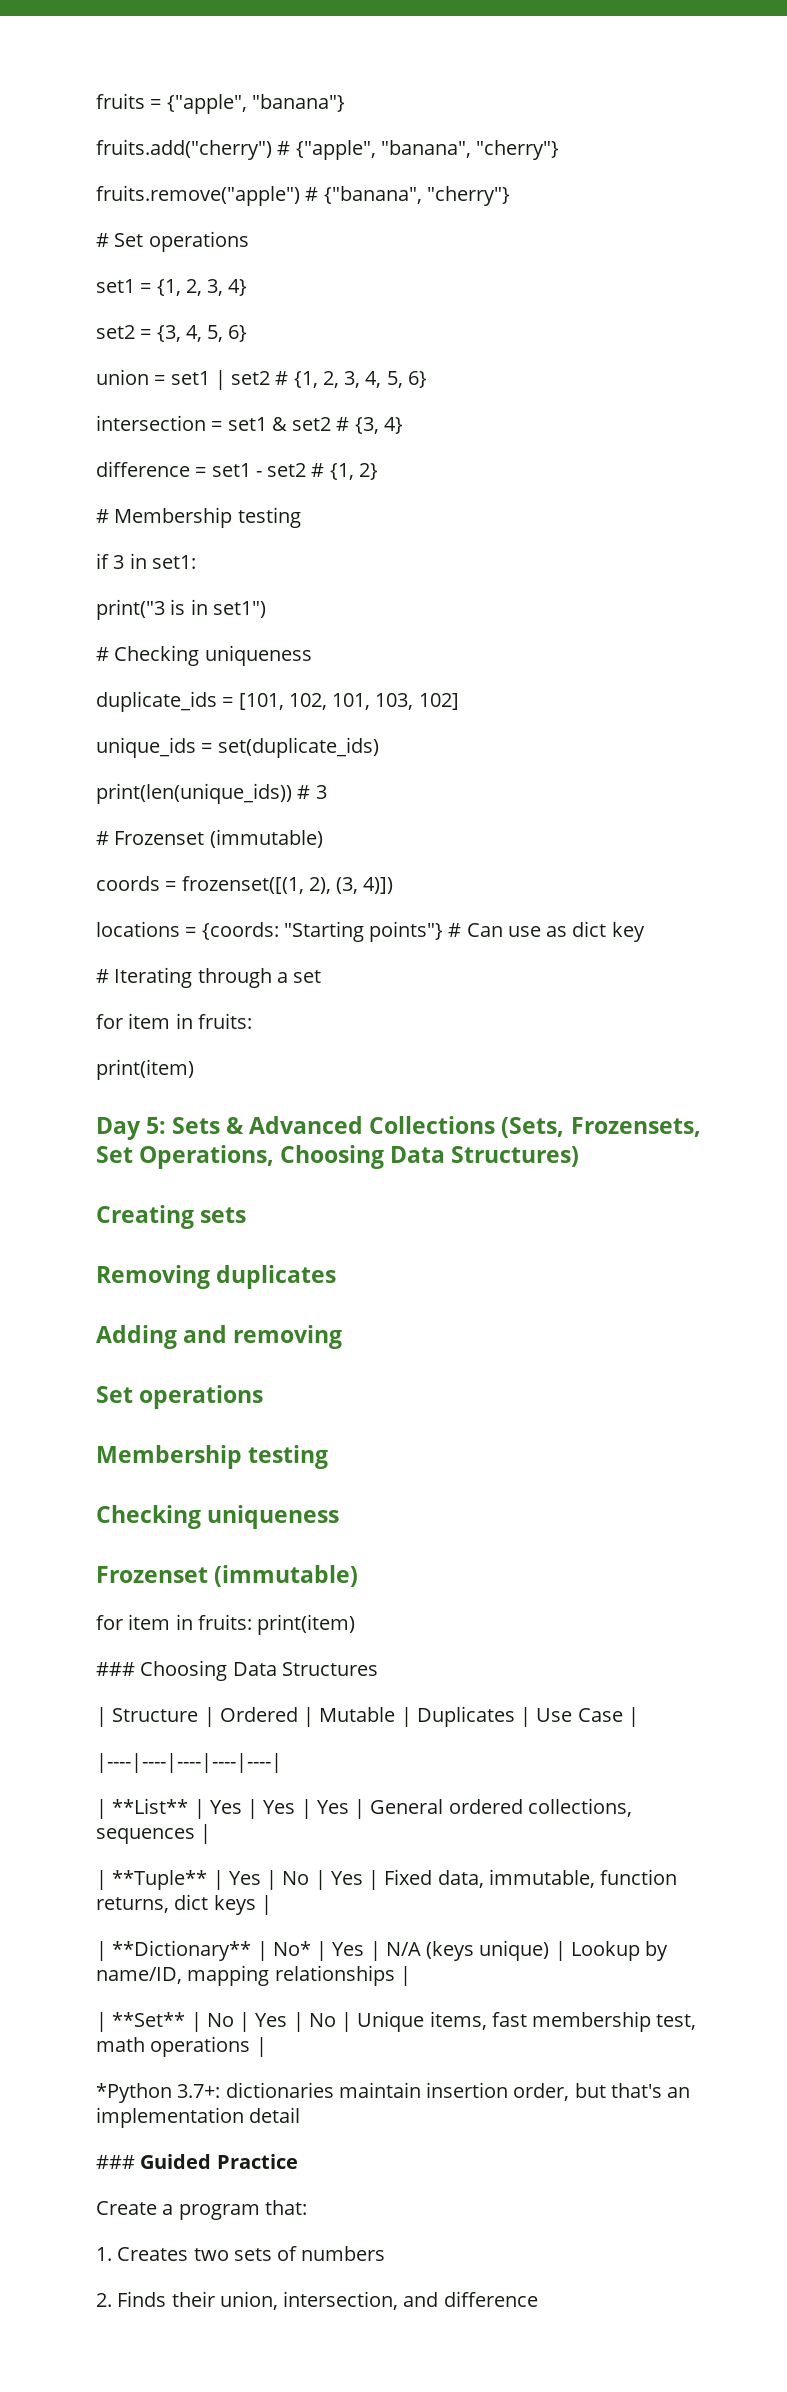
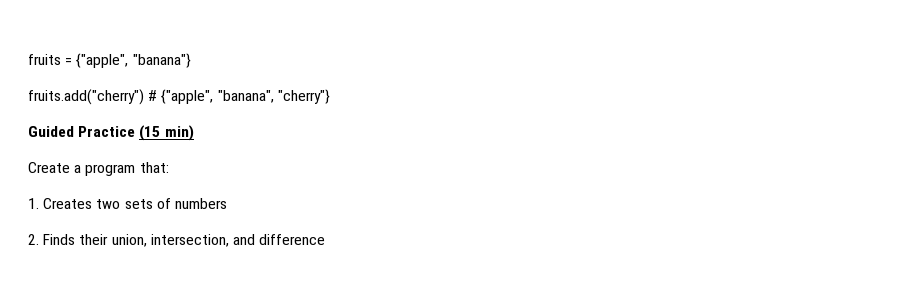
[96,185,510,206] [96,231,249,252] [96,279,248,296] [96,325,248,342] [96,369,427,390] [96,415,403,434] [96,461,378,480] [96,507,301,528] [96,553,196,569] [96,599,266,620] [96,645,312,666] [96,691,459,712] [96,737,379,758] [96,783,327,804] [96,829,323,848] [96,876,394,894] [96,921,645,942] [96,967,322,988] [96,1013,252,1029] [96,1059,194,1080] [96,1116,701,1140] [96,1145,580,1169] [96,1205,247,1229] [96,1265,337,1289] [96,1325,343,1349] [96,1385,264,1409] [96,1445,329,1469] [96,1505,340,1529] [96,1565,359,1587] [96,1614,356,1635] [96,1660,378,1681] [96,1706,639,1727] [96,1753,282,1773] [96,1798,632,1819] [96,1824,212,1844] [96,1869,678,1890] [96,1894,272,1915] [96,1940,669,1961] [96,1965,411,1986] [96,2011,697,2032] [96,2036,267,2057] [96,2082,691,2103] [96,2107,301,2128] [96,2155,135,2169] fruits.remove("apple") # {"banana", "cherry"} // # Set operations // set1 = {1, 2, 3, 4} // set2 = {3, 4, 5, 6} // union = set1 | set2 # {1, 2, 3, 4, 5, 6} // intersection = set1 & set2 # {3, 4} // difference = set1 - set2 # {1, 2} // # Membership testing // if 3 in set1: // print("3 is in set1") // # Checking uniqueness // duplicate_ids = [101, 102, 101, 103, 102] // unique_ids = set(duplicate_ids) // print(len(unique_ids)) # 3 // # Frozenset (immutable) // coords = frozenset([(1, 2), (3, 4)]) // locations = {coords: "Starting points"} # Can use as dict key // # Iterating through a set // for item in fruits: // print(item) // Day 5: Sets & Advanced Collections (Sets, Frozensets, Set Operations, Choosing Data Structures) // Creating sets // Removing duplicates // Adding and removing // Set operations // Membership testing // Checking uniqueness // Frozenset (immutable) // for item in fruits: print(item) // ### Choosing Data Structures // | Structure | Ordered | Mutable | Duplicates | Use Case | // |----|----|----|----|----| // | **List** | Yes | Yes | Yes | General ordered collections, sequences | // | **Tuple** | Yes | No | Yes | Fixed data, immutable, function returns, dict keys | // | **Dictionary** | No* | Yes | N/A (keys unique) | Lookup by name/ID, mapping relationships | // | **Set** | No | Yes | No | Unique items, fast membership test, math operations | // *Python 3.7+: dictionaries maintain insertion order, but that's an implementation detail // ### -> (330, 96) none
(298, 2161) none -> [139,125,194,141] (15 min)

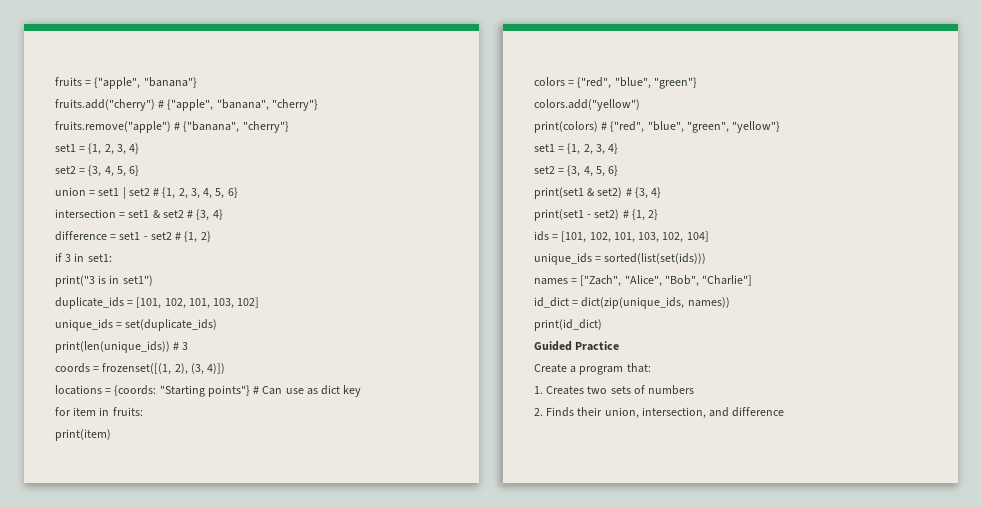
(330, 96) none -> [55,121,289,133] [55,143,140,155] [55,165,140,177] [55,187,238,199] [55,209,223,221] [55,231,211,243] [55,253,112,262] [55,275,153,287] [55,297,260,309] [55,319,218,331] [55,341,189,353] [55,363,226,375] [55,385,362,397] [55,407,143,416] [55,429,111,441] [534,77,697,89] [534,99,640,111] [534,121,781,133] [534,143,619,155] [534,165,619,177] [534,187,662,199] [534,209,659,221] [534,231,709,243] [534,253,707,265] [534,275,753,287] [534,297,730,309] [534,319,602,331] // fruits.remove("apple") # {"banana", "cherry"} // set1 = {1, 2, 3, 4} // set2 = {3, 4, 5, 6} // union = set1 | set2 # {1, 2, 3, 4, 5, 6} // intersection = set1 & set2 # {3, 4} // difference = set1 - set2 # {1, 2} // if 3 in set1: // print("3 is in set1") // duplicate_ids = [101, 102, 101, 103, 102] // unique_ids = set(duplicate_ids) // print(len(unique_ids)) # 3 // coords = frozenset([(1, 2), (3, 4)]) // locations = {coords: "Starting points"} # Can use as dict key // for item in fruits: // print(item) // colors = {"red", "blue", "green"} // colors.add("yellow") // print(colors) # {"red", "blue", "green", "yellow"} // set1 = {1, 2, 3, 4} // set2 = {3, 4, 5, 6} // print(set1 & set2) # {3, 4} // print(set1 - set2) # {1, 2} // ids = [101, 102, 101, 103, 102, 104] // unique_ids = sorted(list(set(ids))) // names = ["Zach", "Alice", "Bob", "Charlie"] // id_dict = dict(zip(unique_ids, names)) // print(id_dict)
[139,125,194,141] (15 min) -> (620, 346) none

